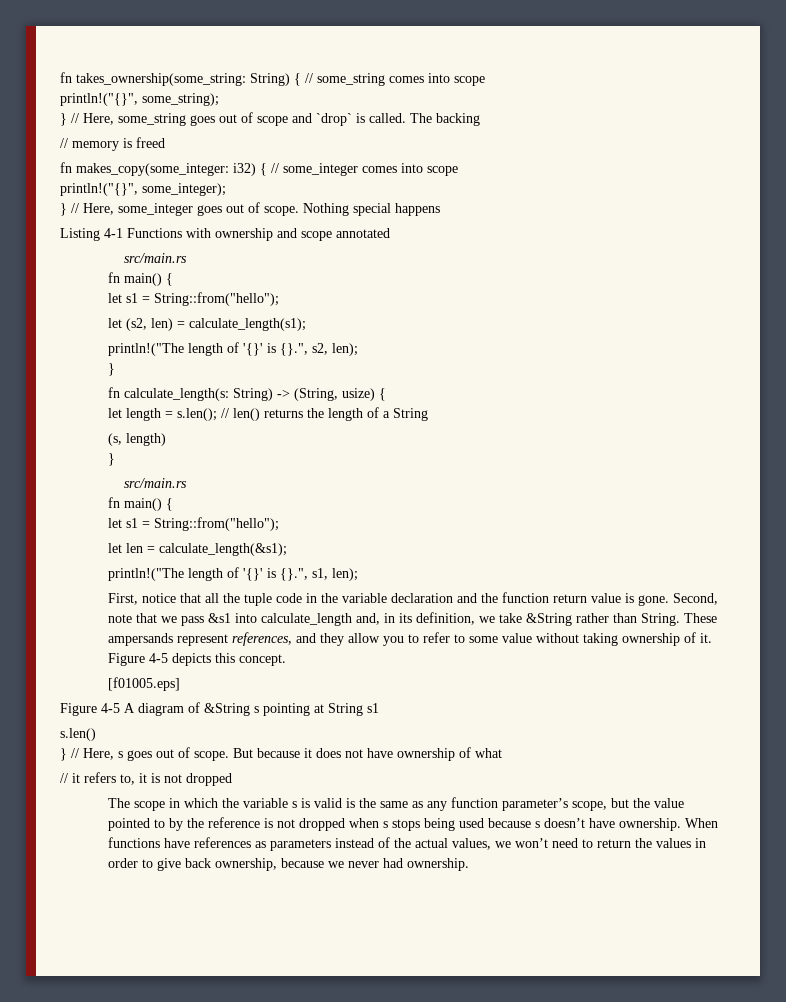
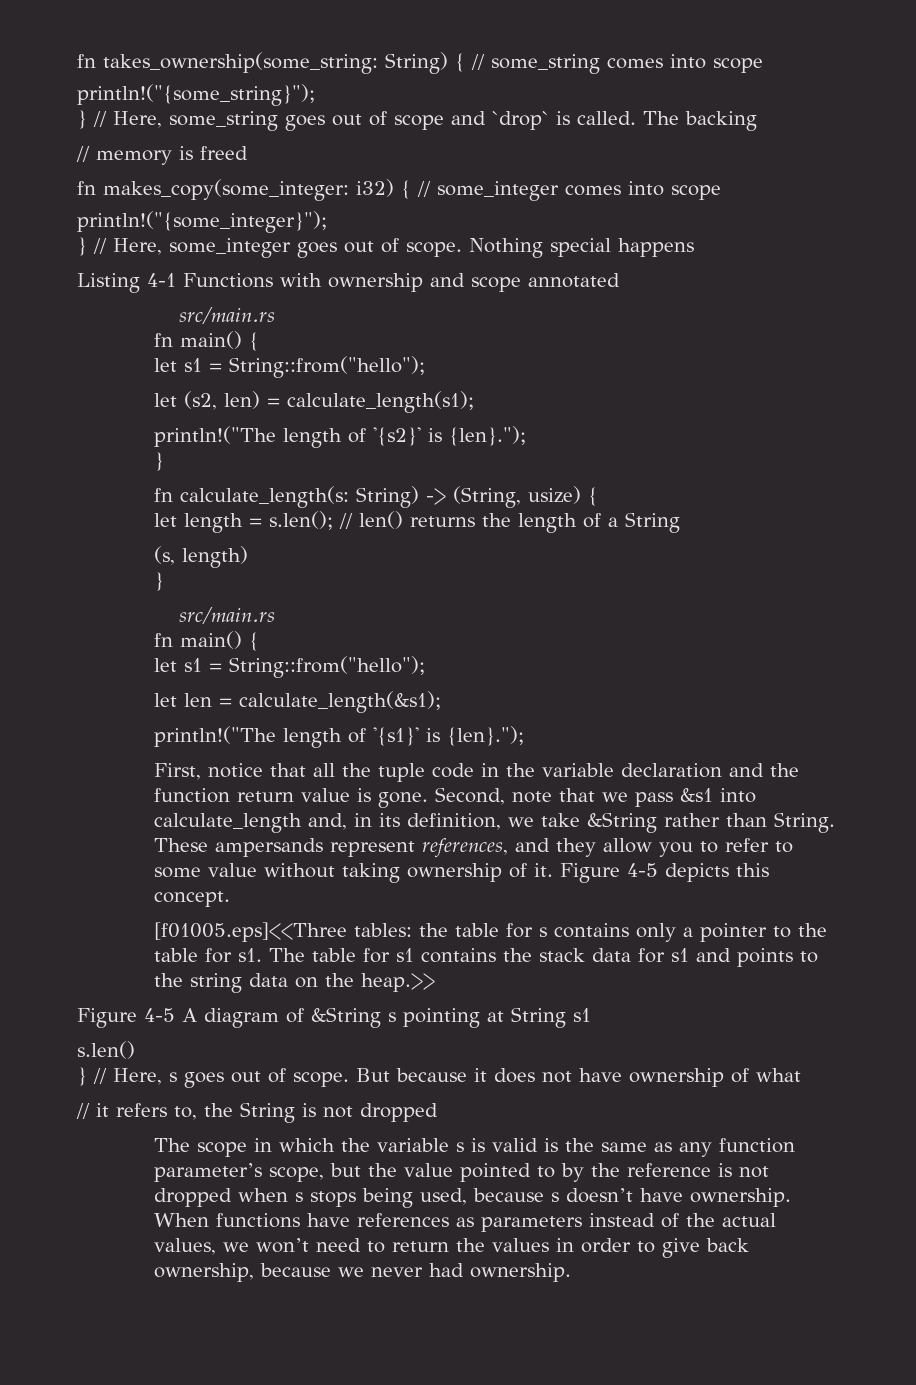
[60,93,219,106] println!("{}", some_string); -> [77,84,315,106] println!("{some_string}");
[60,183,226,196] println!("{}", some_integer); -> [77,211,327,233] println!("{some_integer}");
[242,343,358,356] '{}' is {}.", s2, len); -> [372,426,526,446] '{s2}' is {len}.");
[242,568,358,581] '{}' is {}.", s1, len); -> [372,726,524,746] '{s1}' is {len}.");
[107,677,180,691] [f01005.eps] -> [153,922,827,942] [153,948,818,967] [153,973,435,993] [f01005.eps]<<Three tables: the table for s contains only a pointer to the table for s1. The table for s1 contains the stack data for s1 and points to the string data on the heap.>>
[139,773,147,783] it -> [204,1102,295,1123] the String
[458,818,484,828] used -> [419,1188,467,1205] used,

